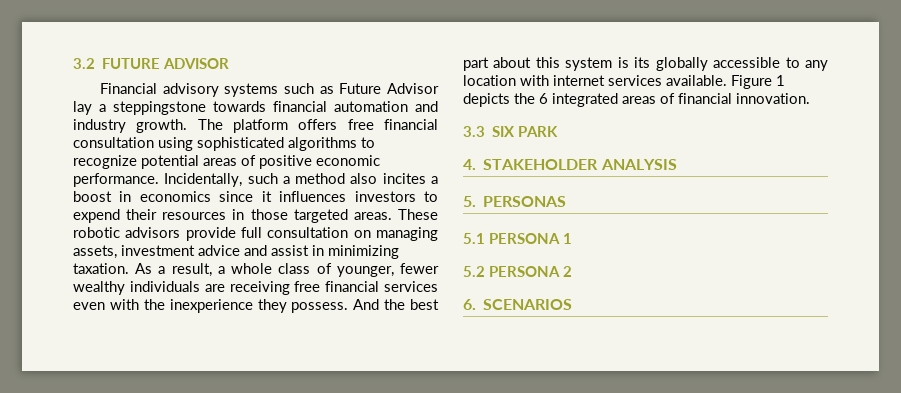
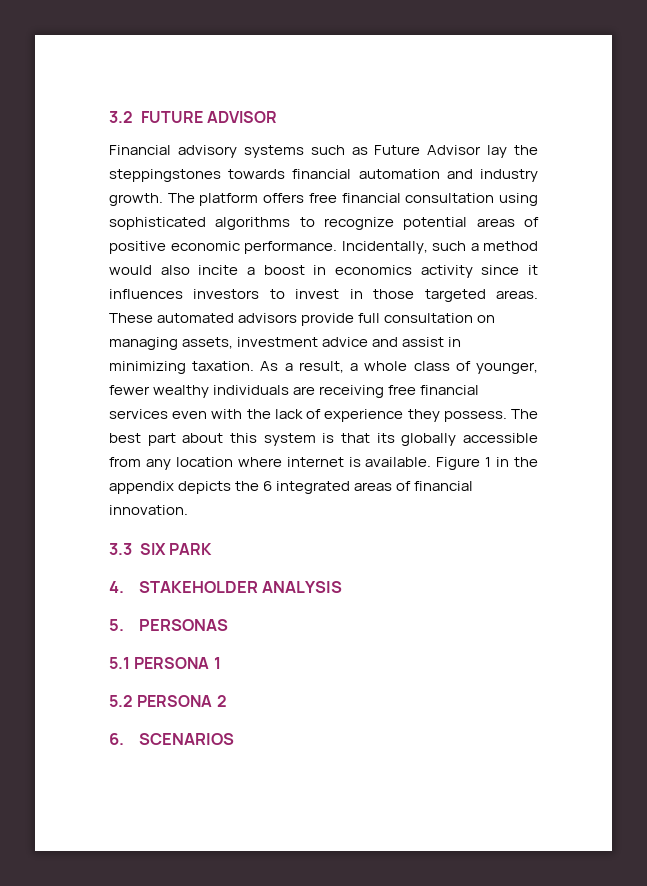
[99,101,206,115] a steppingstone -> [514,145,538,155] [109,169,221,182] the steppingstones
[350,173,426,184] also incites -> [109,265,239,275] would also incite
(211, 196) none -> [420,265,473,278] activity
[73,209,227,223] expend their resources -> [295,289,340,299] invest
[73,227,120,238] robotic -> [157,313,235,323] automated
[169,299,406,313] inexperience they possess. And the -> [274,409,538,422] lack of experience they possess. The
(629, 62) none -> [341,433,370,443] that
[785,57,800,68] to -> [109,457,141,467] from
[520,75,785,89] with internet services available. Figure 1 -> [237,457,538,470] [109,481,174,494] where internet is available. Figure 1 in the appendix

